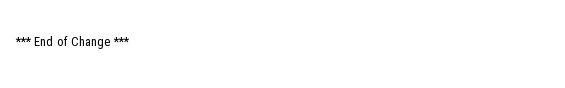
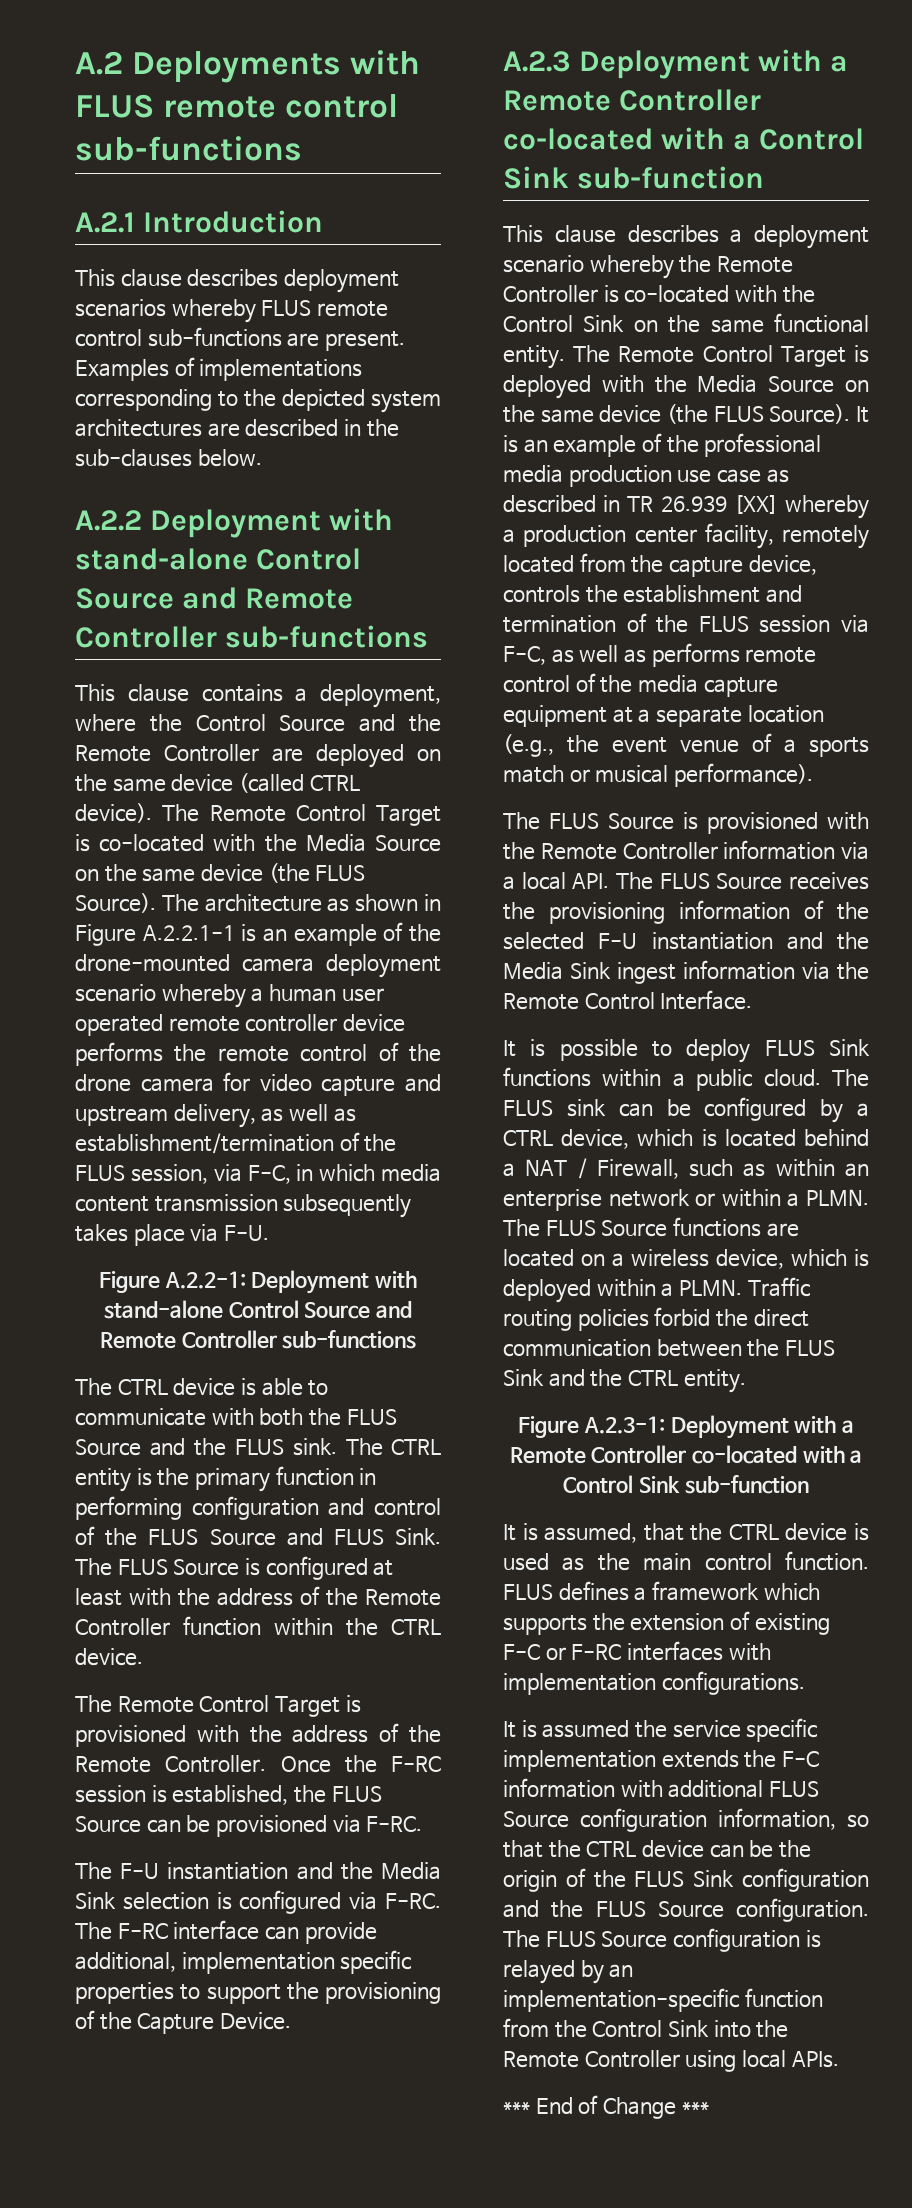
(15, 41) none -> [75,50,421,83] [75,94,399,118] [75,136,302,161] [75,210,324,233] [75,269,399,293] [75,299,388,323] [75,327,405,351] [75,357,363,381] [75,389,441,413] [75,419,399,437] [75,449,262,467] [75,508,394,538] [75,548,362,570] [75,587,354,609] [75,625,429,648] [75,684,441,708] [75,714,441,732] [75,744,441,768] [75,773,360,793] [75,803,442,826] [75,834,442,852] [75,863,366,883] [75,893,441,913] [75,922,441,946] [75,954,441,978] [75,984,384,1008] [75,1014,405,1036] [75,1042,441,1066] [75,1072,442,1096] [75,1104,356,1128] [75,1132,397,1154] [75,1164,441,1184] [75,1194,412,1218] [75,1224,270,1246] [99,1270,417,1294] [104,1300,412,1319] [99,1330,417,1349] [75,1378,329,1396] [75,1408,397,1426] [75,1438,441,1456] [75,1466,377,1492] [75,1496,442,1520] [75,1526,441,1546] [75,1556,394,1580] [75,1586,442,1606] [75,1616,441,1636] [75,1648,143,1666] [75,1695,361,1717] [75,1723,441,1747] [75,1755,441,1773] [75,1785,382,1805] [75,1815,423,1837] [75,1862,441,1880] [75,1890,441,1914] [75,1920,377,1944] [75,1950,412,1974] [75,1982,442,2004] [75,2010,291,2034] [503,49,849,79] [503,89,762,111] [503,127,865,150] [503,166,765,189] [503,225,869,249] [503,255,793,279] [503,285,815,303] [503,313,869,333] [503,345,869,369] [503,375,869,399] [503,404,869,424] [503,433,822,457] [503,465,789,487] [503,495,870,519] [503,523,870,549] [503,553,817,577] [503,585,802,603] [503,613,869,633] [503,643,817,667] [503,673,778,697] [503,705,824,727] [503,733,869,757] [503,763,813,787] [503,812,869,834] [503,840,869,860] [503,872,870,890] [503,900,869,924] [503,932,869,950] [503,960,869,984] [503,990,753,1010] [503,1039,870,1063] [503,1067,869,1091] [503,1097,869,1123] [503,1129,869,1149] [503,1158,870,1179] [503,1189,869,1211] [503,1217,799,1237] [503,1249,869,1269] [503,1277,810,1303] [503,1307,809,1331] [503,1339,835,1357] [503,1369,746,1393] [518,1415,854,1439] [509,1445,863,1464] [563,1475,809,1494] [503,1523,869,1543] [503,1551,869,1571] [503,1581,820,1601] [503,1611,830,1635] [503,1641,771,1661] [503,1671,805,1695] [503,1718,818,1742] [503,1750,819,1772] [503,1778,819,1798] [503,1808,869,1832] [503,1840,811,1858] [503,1868,870,1892] [503,1898,870,1922] [503,1928,821,1952] [503,1960,634,1984] [503,1988,823,2012] [503,2018,789,2038] [503,2050,839,2072] A.2 Deployments with FLUS remote control sub-functions // A.2.1 Introduction // This clause describes deployment scenarios whereby FLUS remote control sub-functions are present. Examples of implementations corresponding to the depicted system architectures are described in the sub-clauses below. // A.2.2 Deployment with stand-alone Control Source and Remote Controller sub-functions // This clause contains a deployment, where the Control Source and the Remote Controller are deployed on the same device (called CTRL device). The Remote Control Target is co-located with the Media Source on the same device (the FLUS Source). The architecture as shown in Figure A.2.2.1-1 is an example of the drone-mounted camera deployment scenario whereby a human user operated remote controller device performs the remote control of the drone camera for video capture and upstream delivery, as well as establishment/termination of the FLUS session, via F-C, in which media content transmission subsequently takes place via F-U. // Figure A.2.2-1: Deployment with stand-alone Control Source and Remote Controller sub-functions // The CTRL device is able to communicate with both the FLUS Source and the FLUS sink. The CTRL entity is the primary function in performing configuration and control of the FLUS Source and FLUS Sink. The FLUS Source is configured at least with the address of the Remote Controller function within the CTRL device. // The Remote Control Target is provisioned with the address of the Remote Controller. Once the F-RC session is established, the FLUS Source can be provisioned via F-RC. // The F-U instantiation and the Media Sink selection is configured via F-RC. The F-RC interface can provide additional, implementation specific properties to support the provisioning of the Capture Device. // A.2.3 Deployment with a Remote Controller co-located with a Control Sink sub-function // This clause describes a deployment scenario whereby the Remote Controller is co-located with the Control Sink on the same functional entity. The Remote Control Target is deployed with the Media Source on the same device (the FLUS Source). It is an example of the professional media production use case as described in TR 26.939 [XX] whereby a production center facility, remotely located from the capture device, controls the establishment and termination of the FLUS session via F-C, as well as performs remote control of the media capture equipment at a separate location (e.g., the event venue of a sports match or musical performance). // The FLUS Source is provisioned with the Remote Controller information via a local API. The FLUS Source receives the provisioning information of the selected F-U instantiation and the Media Sink ingest information via the Remote Control Interface. // It is possible to deploy FLUS Sink functions within a public cloud. The FLUS sink can be configured by a CTRL device, which is located behind a NAT / Firewall, such as within an enterprise network or within a PLMN. The FLUS Source functions are located on a wireless device, which is deployed within a PLMN. Traffic routing policies forbid the direct communication between the FLUS Sink and the CTRL entity. // Figure A.2.3-1: Deployment with a Remote Controller co-located with a Control Sink sub-function // It is assumed, that the CTRL device is used as the main control function. FLUS defines a framework which supports the extension of existing F-C or F-RC interfaces with implementation configurations. // It is assumed the service specific implementation extends the F-C information with additional FLUS Source configuration information, so that the CTRL device can be the origin of the FLUS Sink configuration and the FLUS Source configuration. The FLUS Source configuration is relayed by an implementation-specific function from the Control Sink into the Remote Controller using local APIs. //

